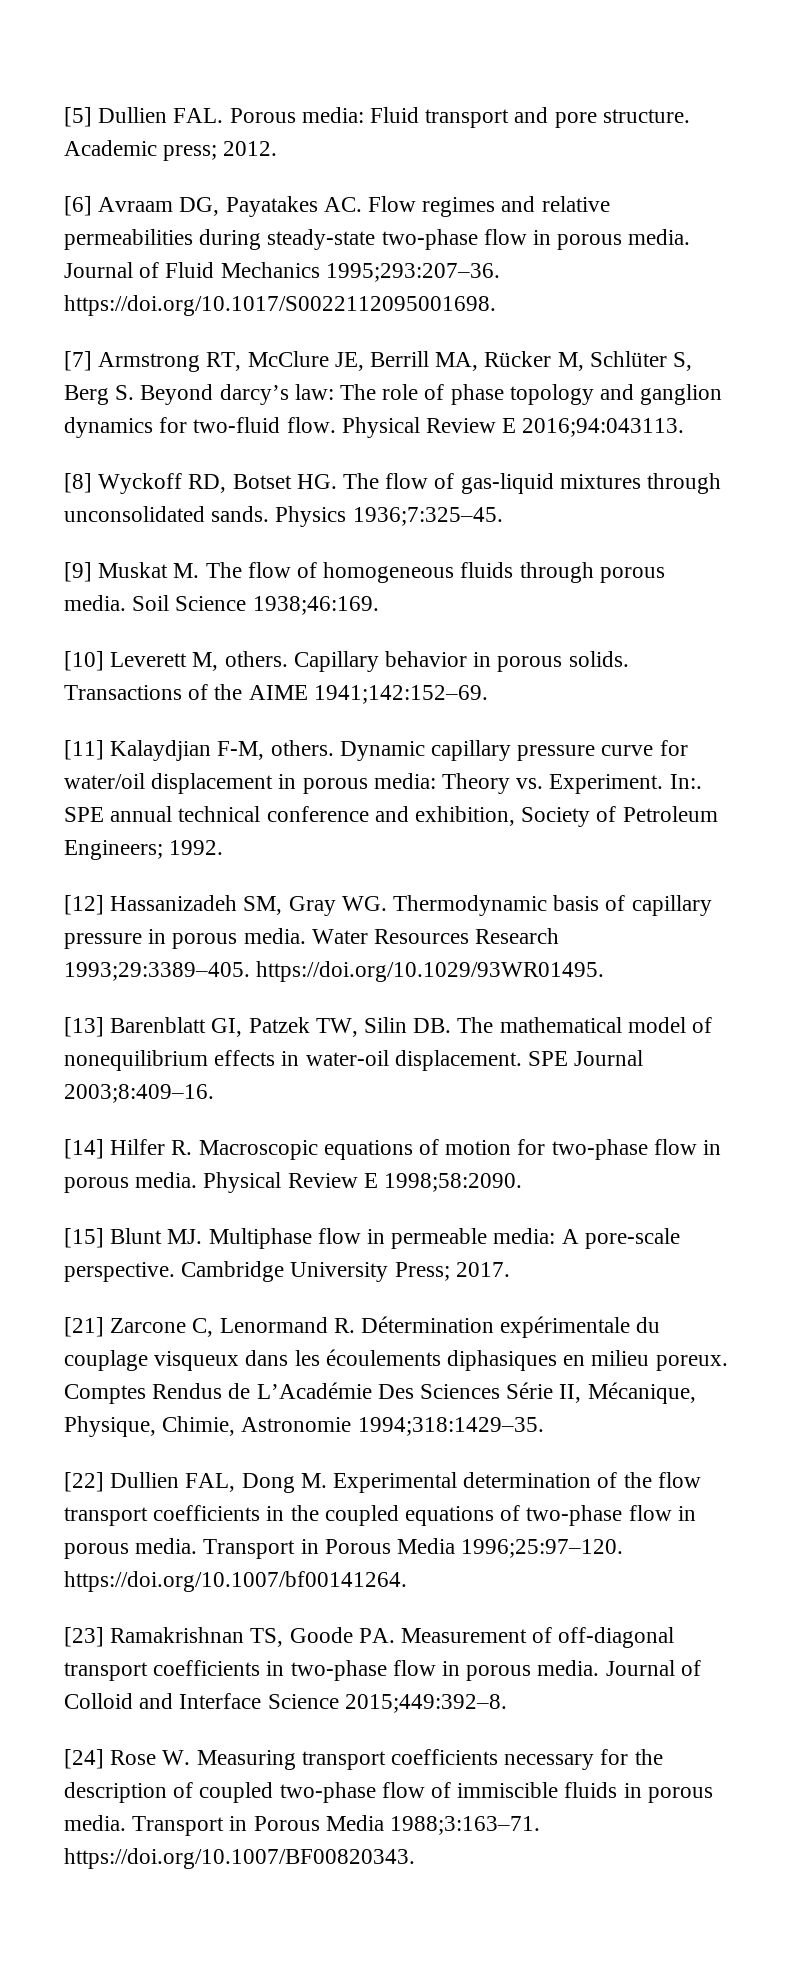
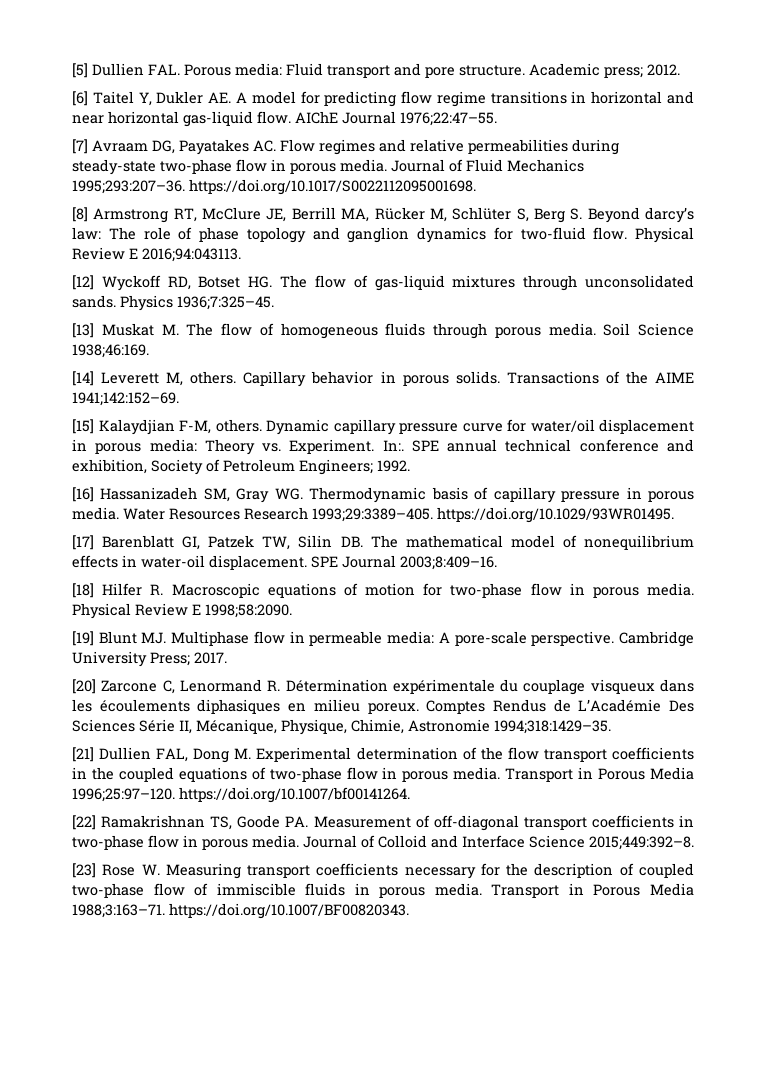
(92, 206) none -> [92,91,694,107] [72,111,497,127] [72,139,88,154] Taitel Y, Dukler AE. A model for predicting flow regime transitions in horizontal and near horizontal gas-liquid flow. AIChE Journal 1976;22:47–55. // [7]
[64,351,92,371] [7] -> [72,207,88,222] [8]
[64,473,92,493] [8] -> [72,275,94,290] [12]
[64,562,92,582] [9] -> [72,323,94,338] [13]
[64,651,104,671] [10] -> [72,371,94,386] [14]
[64,740,104,760] [11] -> [72,419,94,434] [15]
[64,895,104,915] [12] -> [72,487,94,502] [16]
[64,1017,104,1037] [13] -> [72,535,94,550] [17]
[64,1139,104,1159] [14] -> [72,583,94,598] [18]
[64,1228,104,1248] [15] -> [72,631,94,646] [19]
[64,1317,104,1337] [21] -> [72,679,96,694] [20]
[64,1472,104,1492] [22] -> [72,747,94,762] [21]
[64,1627,104,1647] [23] -> [72,815,96,830] [22]
[64,1749,104,1769] [24] -> [72,863,96,878] [23]

